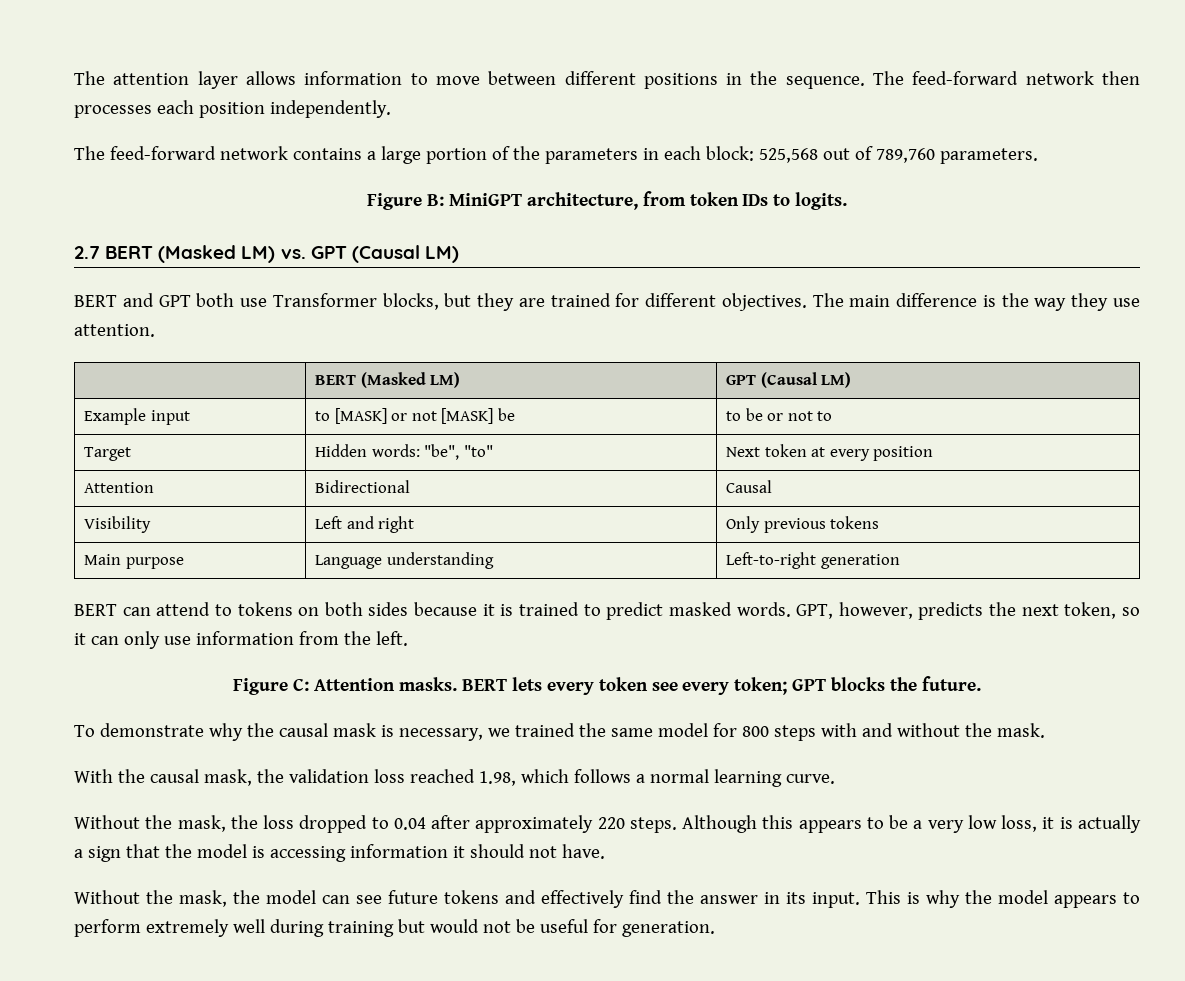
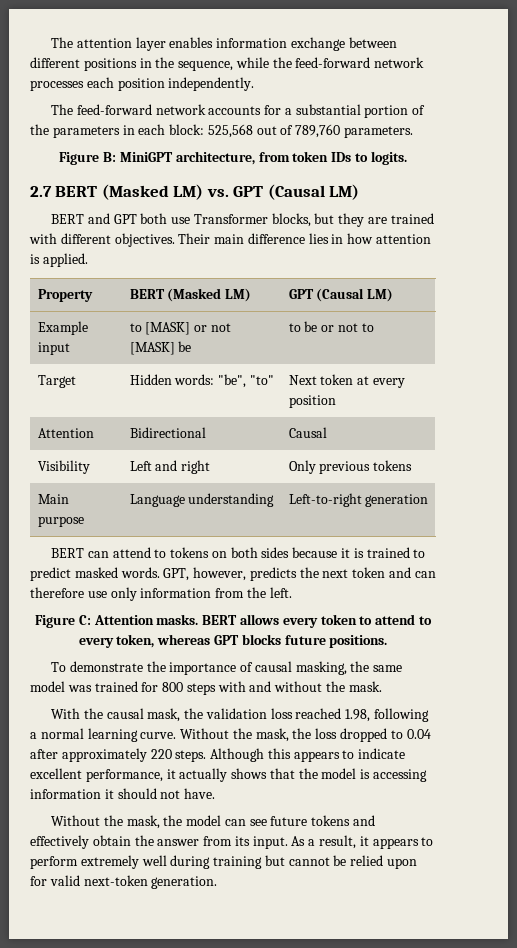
[245,71,480,85] allows information to move -> [169,37,345,51] enables information exchange
[785,71,1140,89] sequence. The feed-forward network then -> [178,57,425,71] sequence, while the feed-forward network
[292,146,421,164] contains a large -> [208,104,361,115] accounts for a substantial
[615,293,640,307] for -> [29,233,57,244] with
[812,293,844,307] The -> [178,233,211,244] Their
[982,293,1141,311] [74,324,155,337] is the way they use attention. // -> [308,233,432,244] [30,253,88,267] [37,289,93,302] lies in how attention is applied. // Property
[1064,602,1140,619] [74,631,191,649] token, so it can only use -> [352,567,436,578] [30,587,137,601] token and can therefore use only
[511,677,542,691] lets -> [240,614,279,625] allows
[651,676,982,695] [74,723,575,741] see every token; GPT blocks the future. // To demonstrate why the causal mask is necessary, we trained -> [359,614,432,625] [78,634,388,648] [51,661,347,675] to attend to every token, whereas GPT blocks future positions. // To demonstrate the importance of causal masking,
(708, 730) none -> [67,681,138,692] was trained
[520,769,631,783] which follows -> [374,708,430,722] following
(835, 779) // -> (177, 735) none
[889,815,1141,833] [74,846,121,862] be a very low loss, it is actually a sign -> [358,748,406,759] [30,768,268,782] indicate excellent performance, it actually shows
[629,890,662,904] find -> [92,835,131,846] obtain
[764,892,780,904] in -> [203,836,233,846] from
[866,890,1048,908] This is why the model -> [291,835,369,849] As a result, it
[429,919,617,933] would not be useful for -> [288,855,418,869] [30,875,148,886] cannot be relied upon for valid next-token

